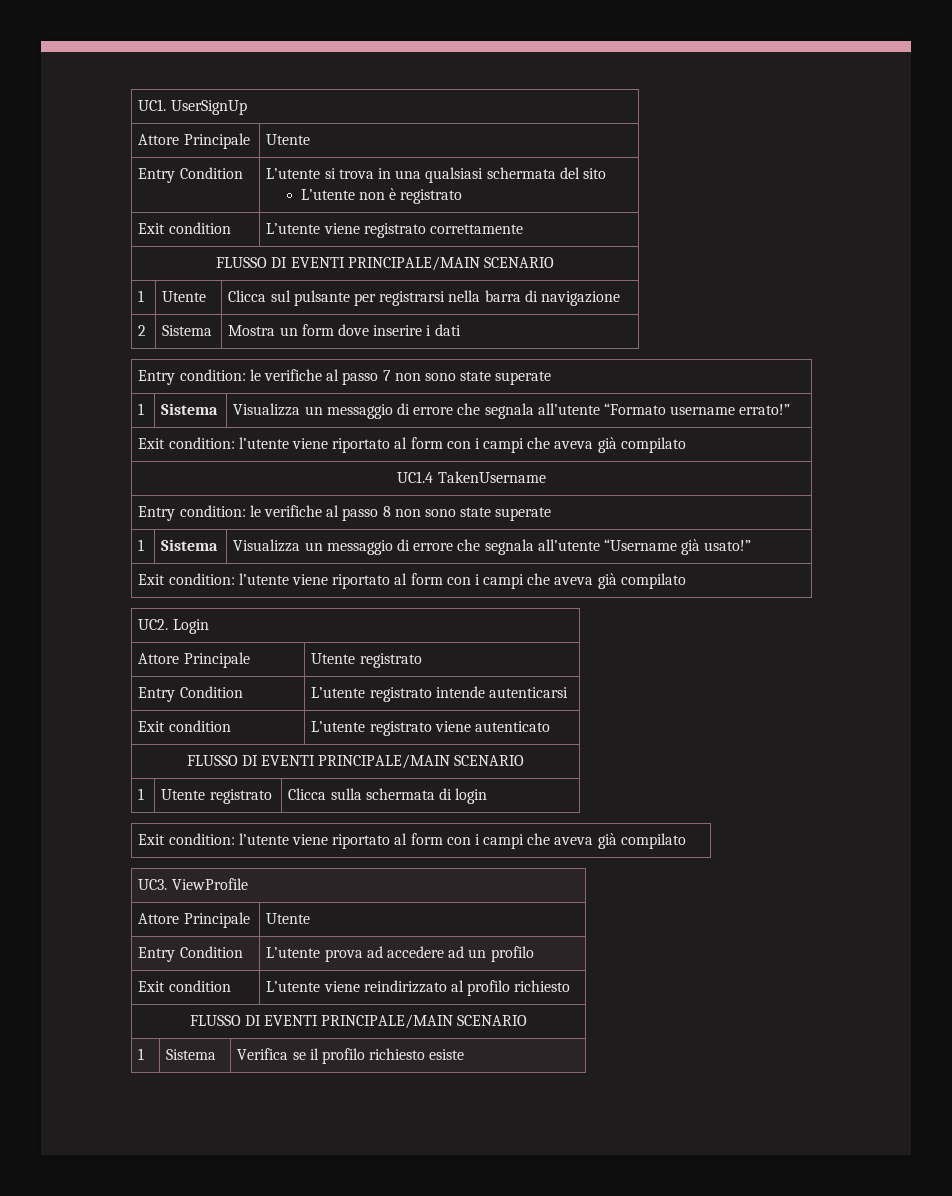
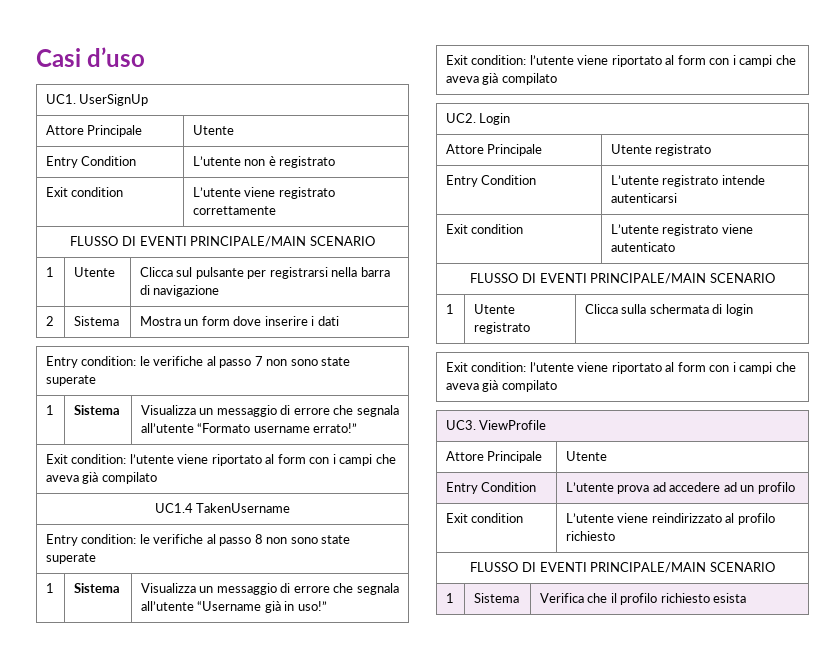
(138, 105) none -> [36,47,146,67] Casi d’uso //
[324,167,606,183] [300,189,355,200] si trova in una qualsiasi schermata del sito // L’utente -> (241, 161) none
[704,540,752,551] usato!” -> [284,601,327,611] in uso!”
[292,1052,306,1060] se -> [587,593,608,603] che
[429,1049,465,1060] esiste -> [713,593,747,603] esista

